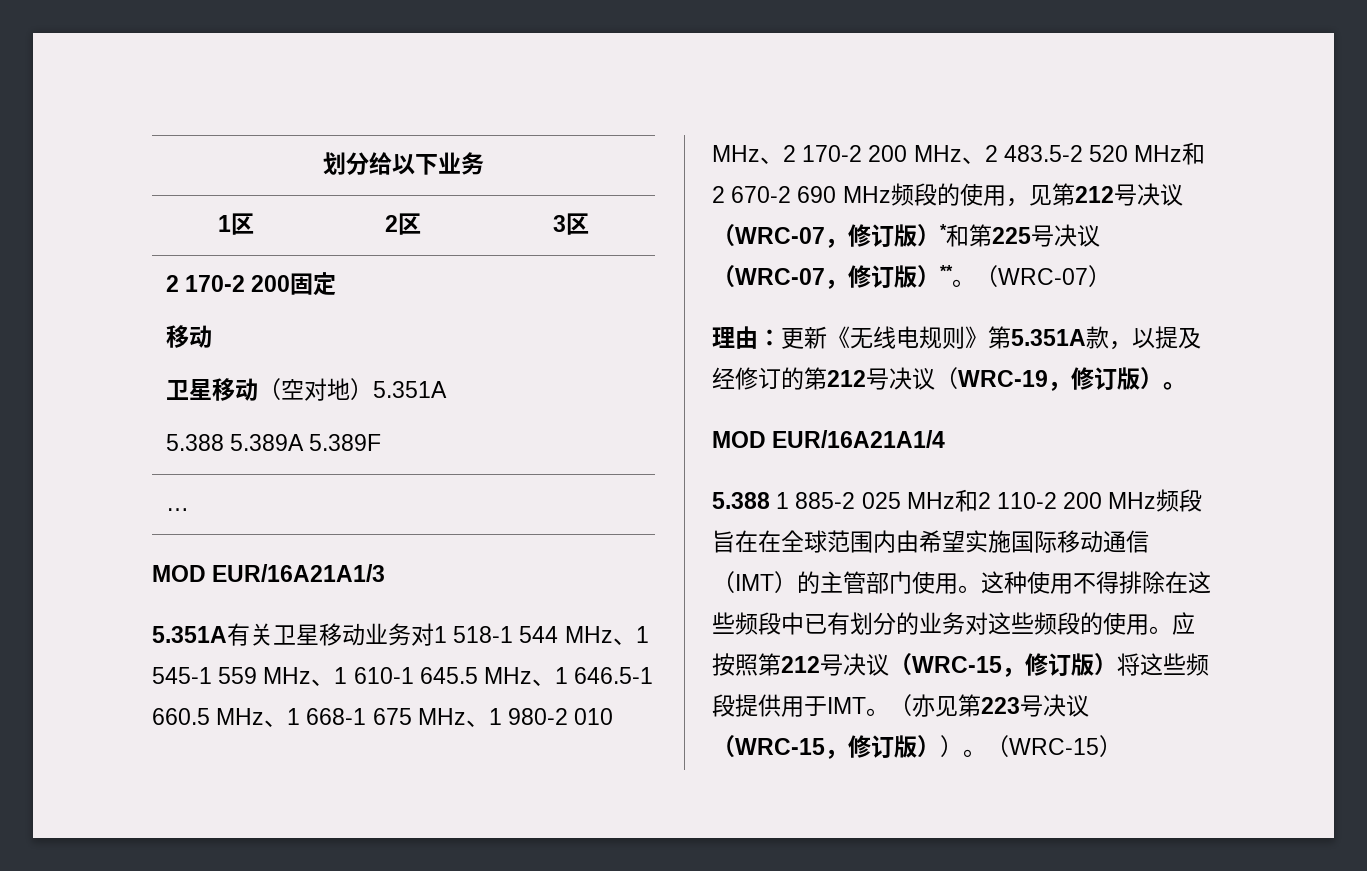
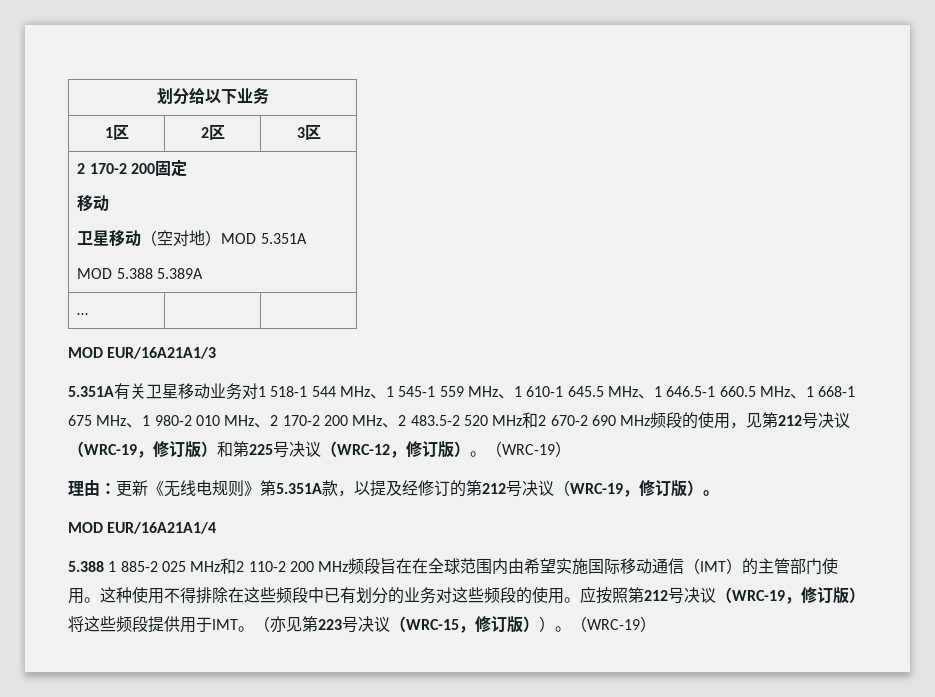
(373, 389) none -> [221,233,257,244] MOD
(447, 389) none -> [77,268,113,279] MOD
[308,434,381,451] 5.389F -> (203, 273) none
[735,224,947,248] WRC-07，修订版）* -> [84,441,217,458] WRC-19，修订版）
[735,265,953,289] [952,265,1088,287] WRC-07，修订版）**。（WRC-07 -> [337,441,555,458] WRC-12，修订版）。（WRC-19
[912,656,1002,673] WRC-15 -> [732,590,785,601] WRC-19
[1009,738,1099,755] WRC-15 -> [587,619,640,630] WRC-19

